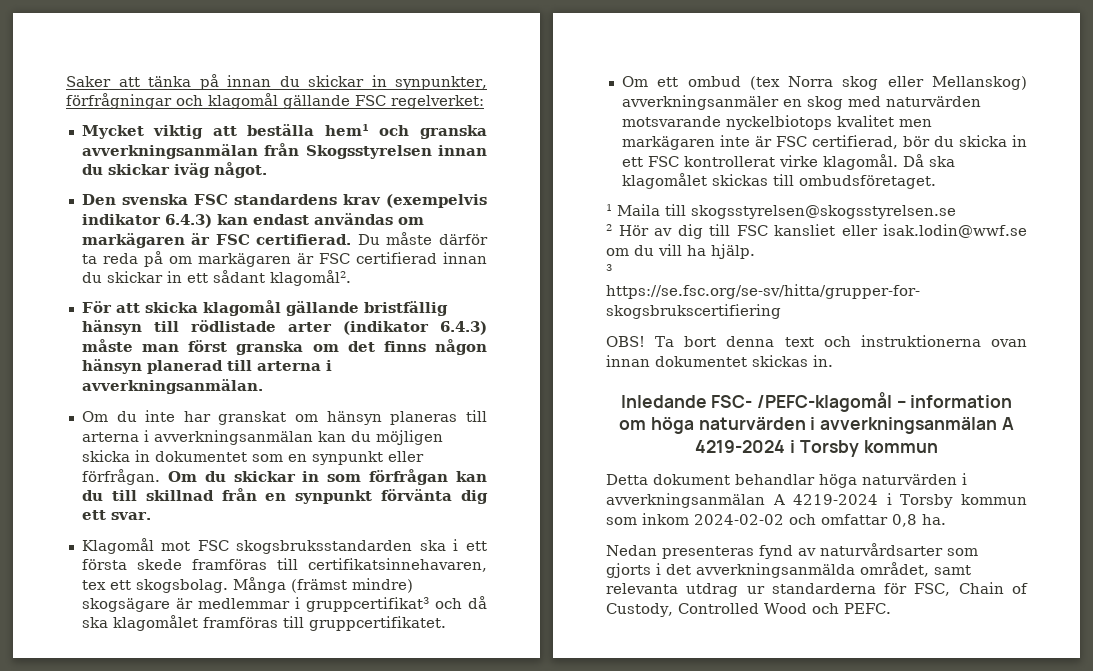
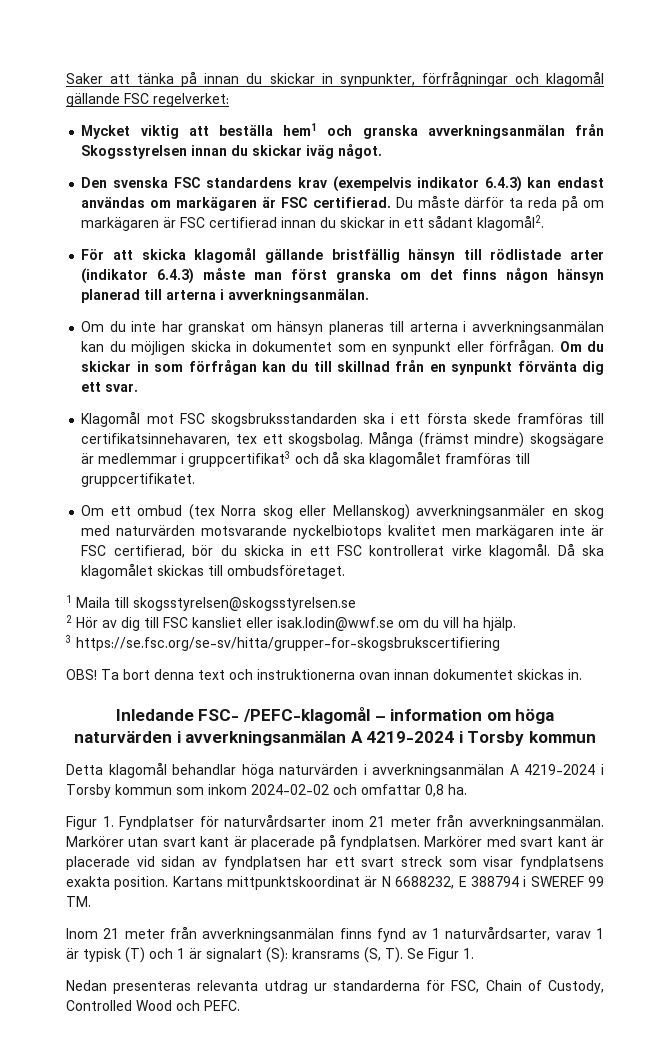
[653,474,730,485] dokument -> [108,762,167,778] klagomål
[606,543,978,559] [606,562,971,578] Nedan presenteras fynd av naturvårdsarter som gjorts i det avverkningsanmälda området, samt -> [66,814,604,830] [66,834,604,850] [66,856,604,870] [66,876,605,890] [66,896,91,907] [66,926,605,942] [66,947,474,963] [66,980,192,994] Figur 1. Fyndplatser för naturvårdsarter inom 21 meter från avverkningsanmälan. Markörer utan svart kant är placerade på fyndplatsen. Markörer med svart kant är placerade vid sidan av fyndplatsen har ett svart streck som visar fyndplatsens exakta position. Kartans mittpunktskoordinat är N 6688232, E 388794 i SWEREF 99 TM. // Inom 21 meter från avverkningsanmälan finns fynd av 1 naturvårdsarter, varav 1 är typisk (T) och 1 är signalart (S): kransrams (S, T). Se Figur 1. // Nedan presenteras

